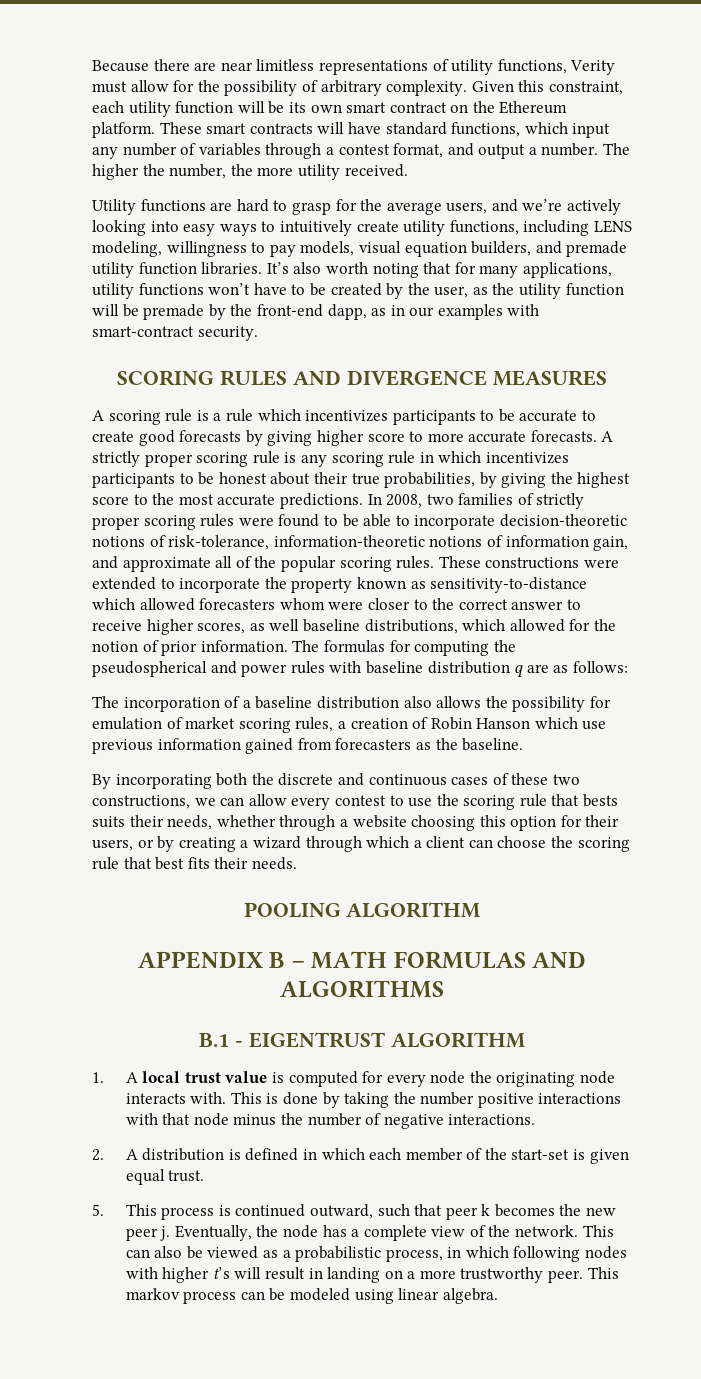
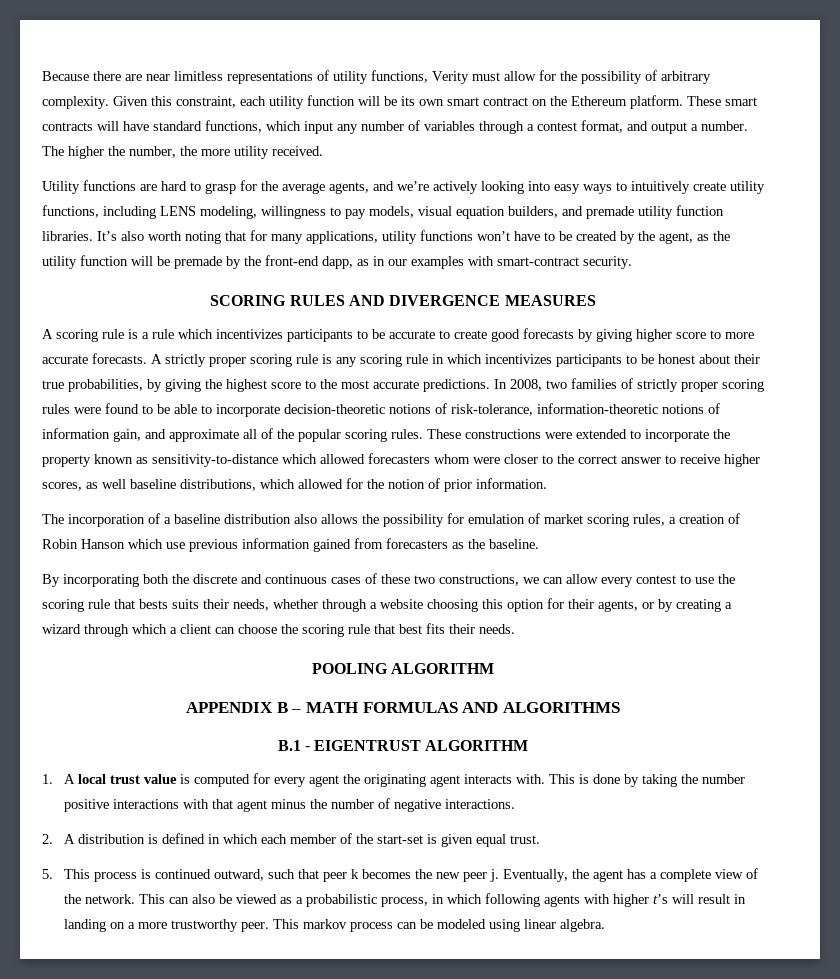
[446,202,488,214] users, -> [329,182,369,194] agents,
[434,286,469,298] user, -> [659,232,693,244] agent,
[292,640,516,656] [92,661,628,678] The formulas for computing the pseudospherical and power rules with baseline distribution q are as follows: -> (547, 483) none
[92,839,133,851] users, -> [598,600,638,612] agents,
[430,1071,466,1084] node -> [309,775,340,787] agent
[580,1071,616,1084] node -> [430,775,461,787] agent
[193,1113,229,1126] node -> [237,800,268,812] agent
[282,1225,318,1238] node -> [593,870,624,882] agent
[585,1246,628,1259] nodes -> [544,895,581,907] agents

